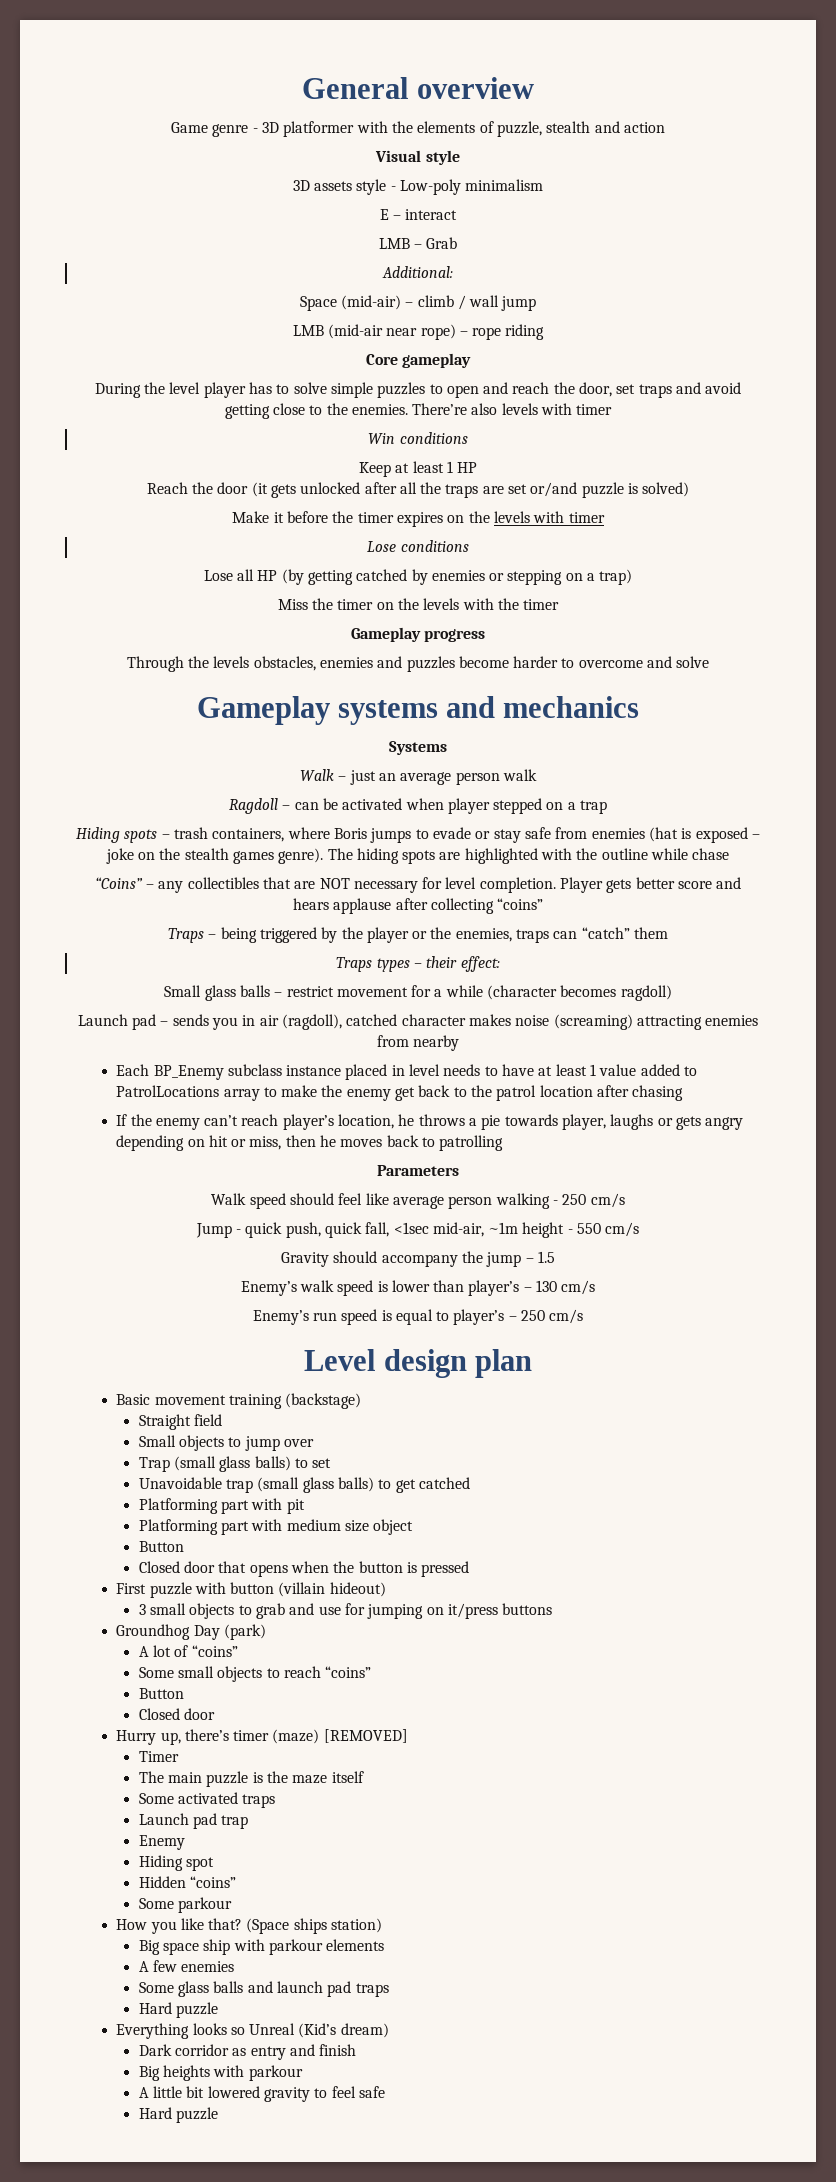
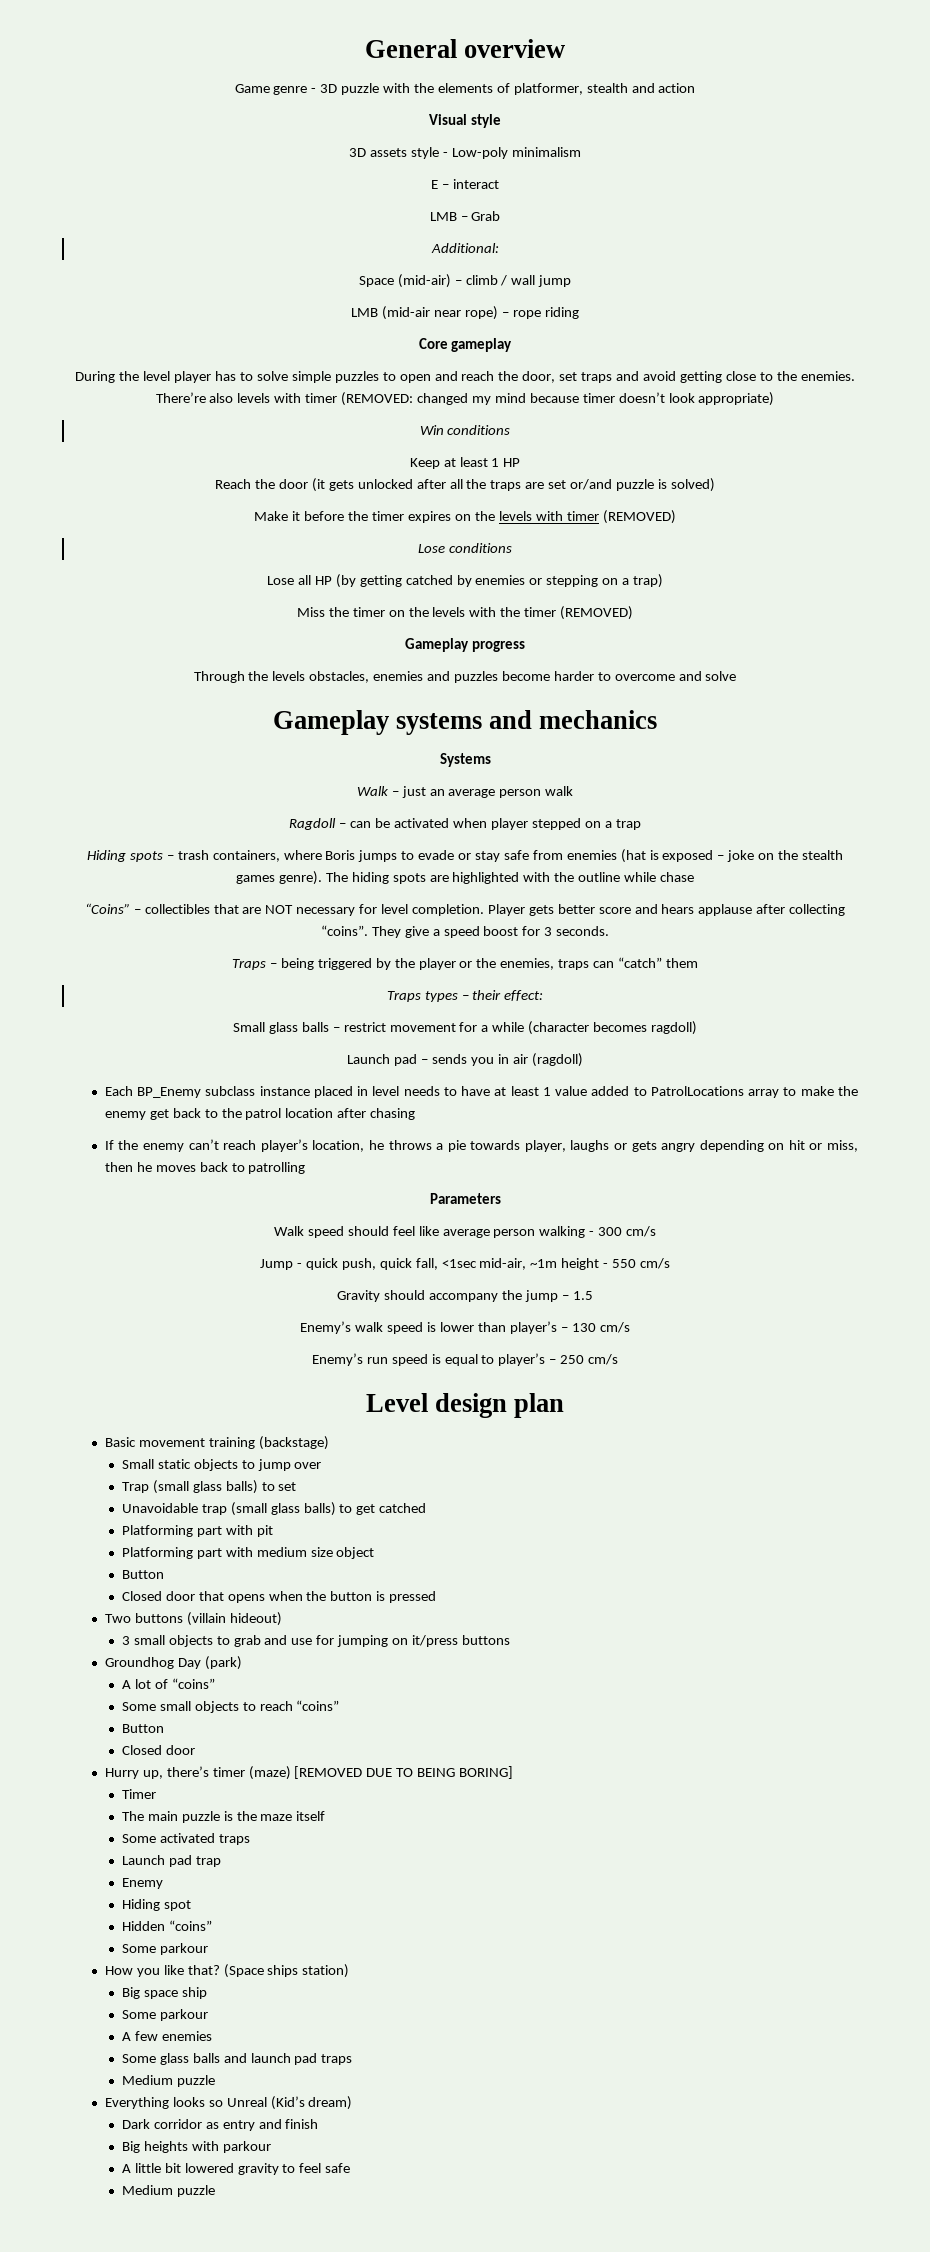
[283,121,355,137] platformer -> [341,83,380,95] puzzle
[496,121,542,137] puzzle, -> [513,83,583,95] platformer,
(613, 409) none -> [341,392,775,406] (REMOVED: changed my mind because timer doesn’t look appropriate)
(605, 517) none -> [602,510,676,524] (REMOVED)
(560, 604) none -> [560,606,634,620] (REMOVED)
[158,881,184,893] any -> (141, 911) none
[497,898,544,910] “coins” -> [320,925,610,938] “coins”. They give a speed boost for 3 seconds.
[281,1014,759,1030] [376,1035,460,1051] (ragdoll), catched character makes noise (screaming) attracting enemies from nearby -> [531,1053,583,1067] (ragdoll)
[562,1194,587,1205] 250 -> [598,1227,623,1236] 300
[138,1414,223,1430] [138,1435,176,1447] // Straight field // Small -> [121,1459,191,1469] // Small static
[116,1582,275,1598] First puzzle with button -> [104,1613,183,1623] Two buttons
[323,1729,408,1743] [REMOVED] -> [294,1766,514,1779] [REMOVED DUE TO BEING BORING]
[233,1939,385,1955] with parkour elements -> [121,2009,208,2021] // Some parkour
[138,2002,172,2014] Hard -> [121,2075,173,2085] Medium
[138,2107,172,2119] Hard -> [121,2185,173,2195] Medium

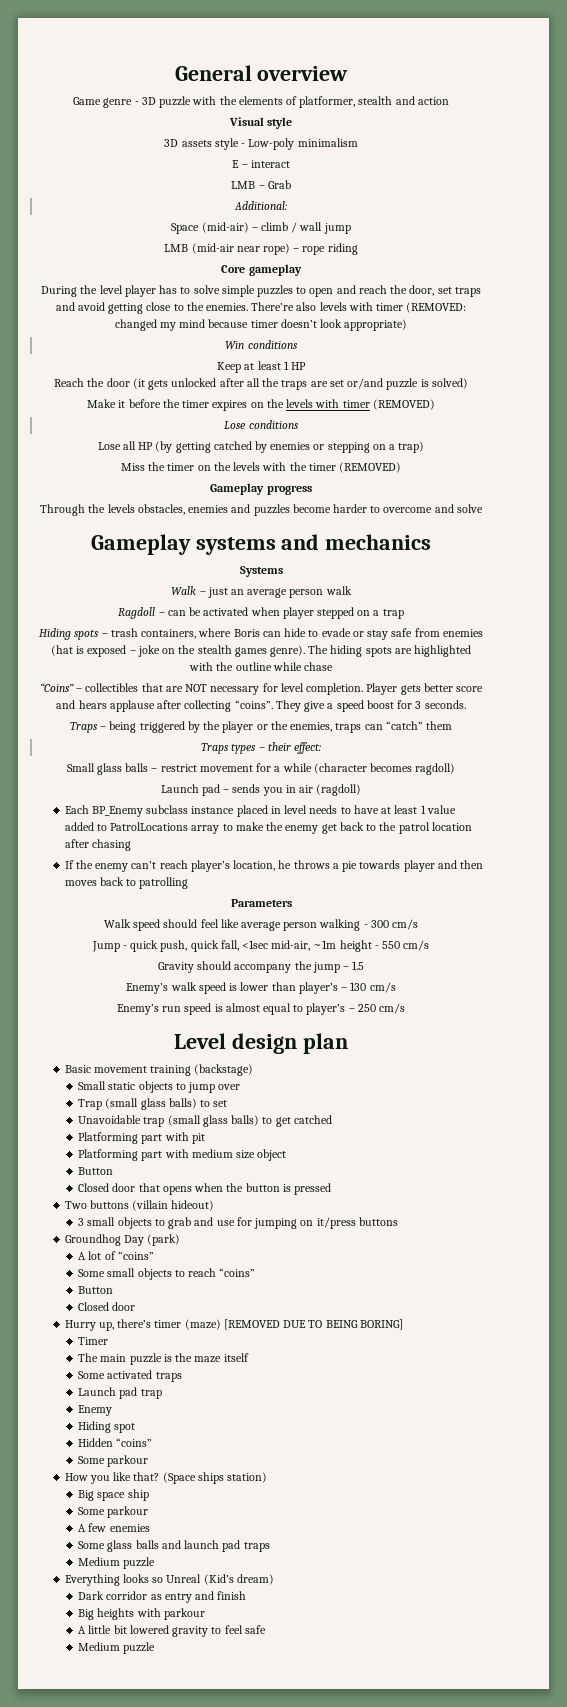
[358,850,398,862] jumps -> [262,628,307,637] can hide
[524,1140,859,1152] [104,1162,152,1172] player, laughs or gets angry depending on hit or miss, then he -> [403,860,484,872] player and then
(441, 1359) none -> [225,1003,260,1012] almost

